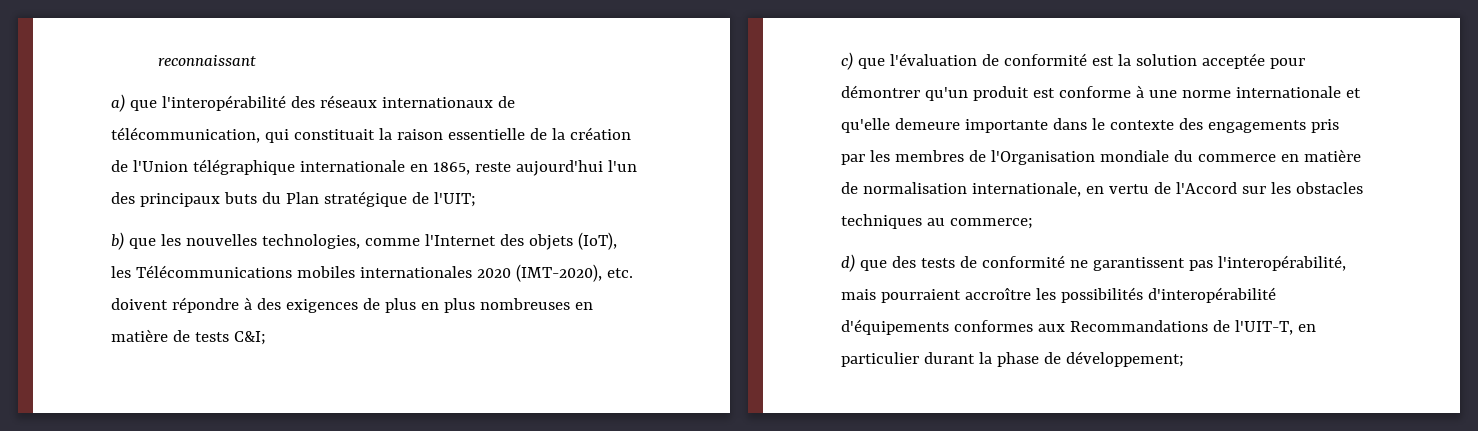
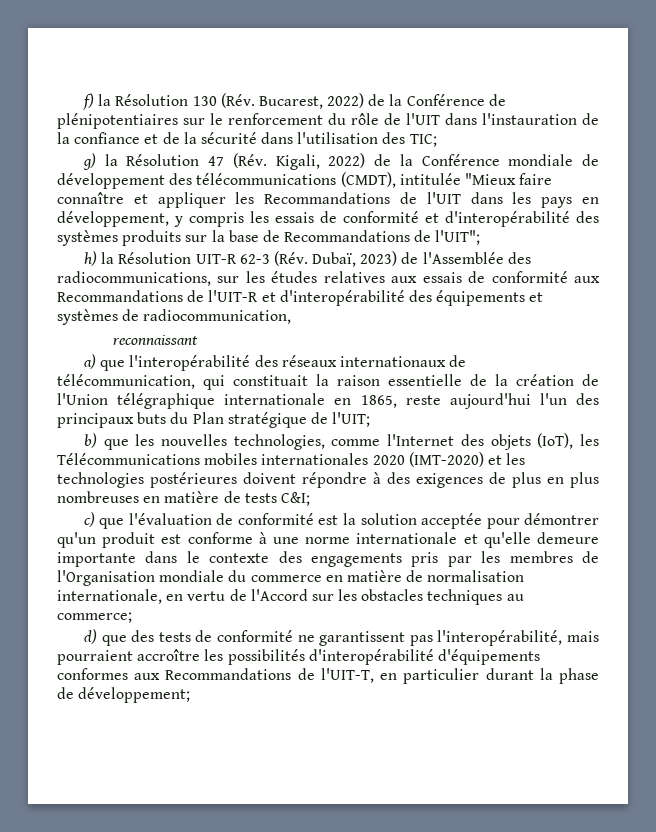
(157, 60) none -> [82,93,506,110] [57,113,599,129] [57,132,437,147] [82,153,599,170] [57,172,553,189] [57,192,599,208] [57,211,599,227] [57,230,481,246] [83,251,531,267] [57,271,601,286] [57,290,544,306] [57,309,292,325] f) la Résolution 130 (Rév. Bucarest, 2022) de la Conférence de plénipotentiaires sur le renforcement du rôle de l'UIT dans l'instauration de la confiance et de la sécurité dans l'utilisation des TIC; // g) la Résolution 47 (Rév. Kigali, 2022) de la Conférence mondiale de développement des télécommunications (CMDT), intitulée "Mieux faire connaître et appliquer les Recommandations de l'UIT dans les pays en développement, y compris les essais de conformité et d'interopérabilité des systèmes produits sur la base de Recommandations de l'UIT"; // h) la Résolution UIT-R 62-3 (Rév. Dubaï, 2023) de l'Assemblée des radiocommunications, sur les études relatives aux essais de conformité aux Recommandations de l'UIT-R et d'interopérabilité des équipements et systèmes de radiocommunication, //
[515,264,633,282] (IMT-2020), etc. -> [408,452,526,467] [57,472,237,488] (IMT-2020) et les technologies postérieures

